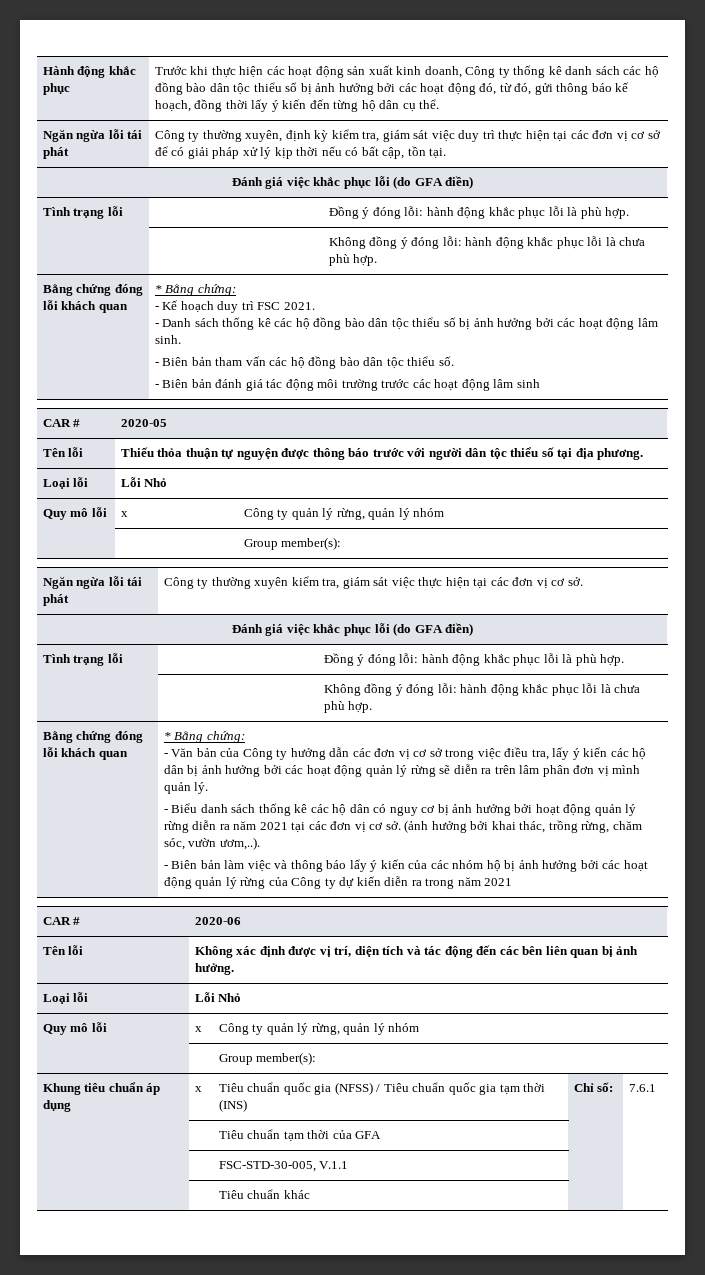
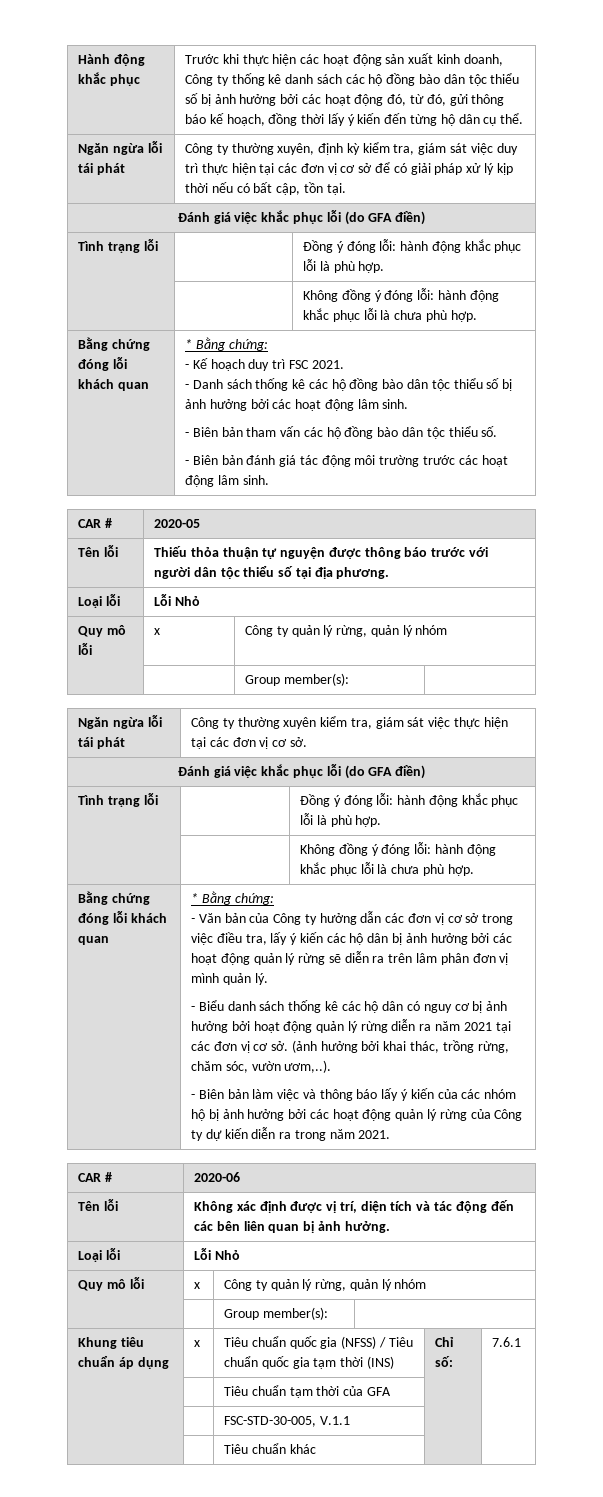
[516,379,540,388] sinh -> [242,475,269,485] sinh.
[484,878,513,886] 2021 -> [358,1130,391,1139] 2021.

